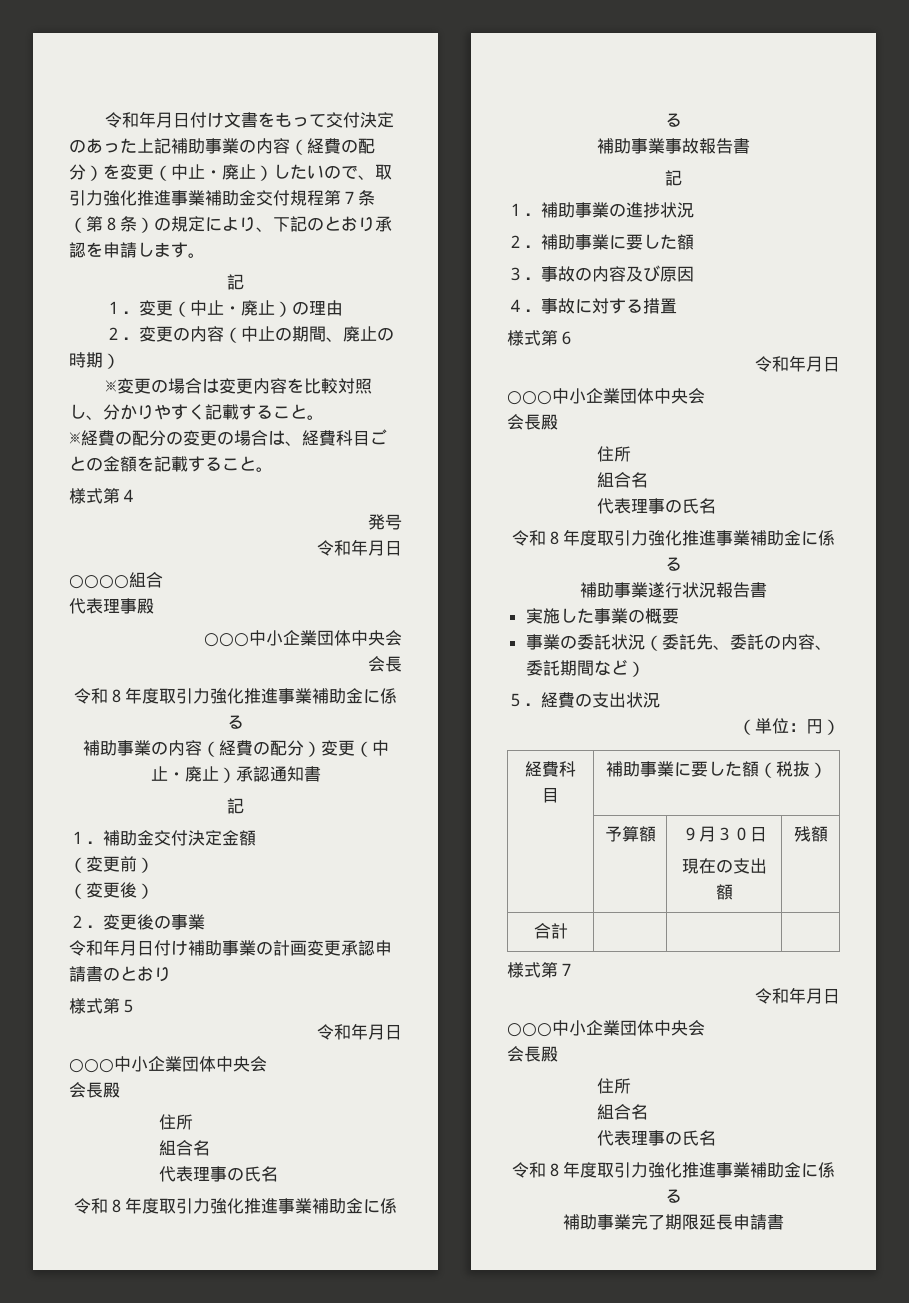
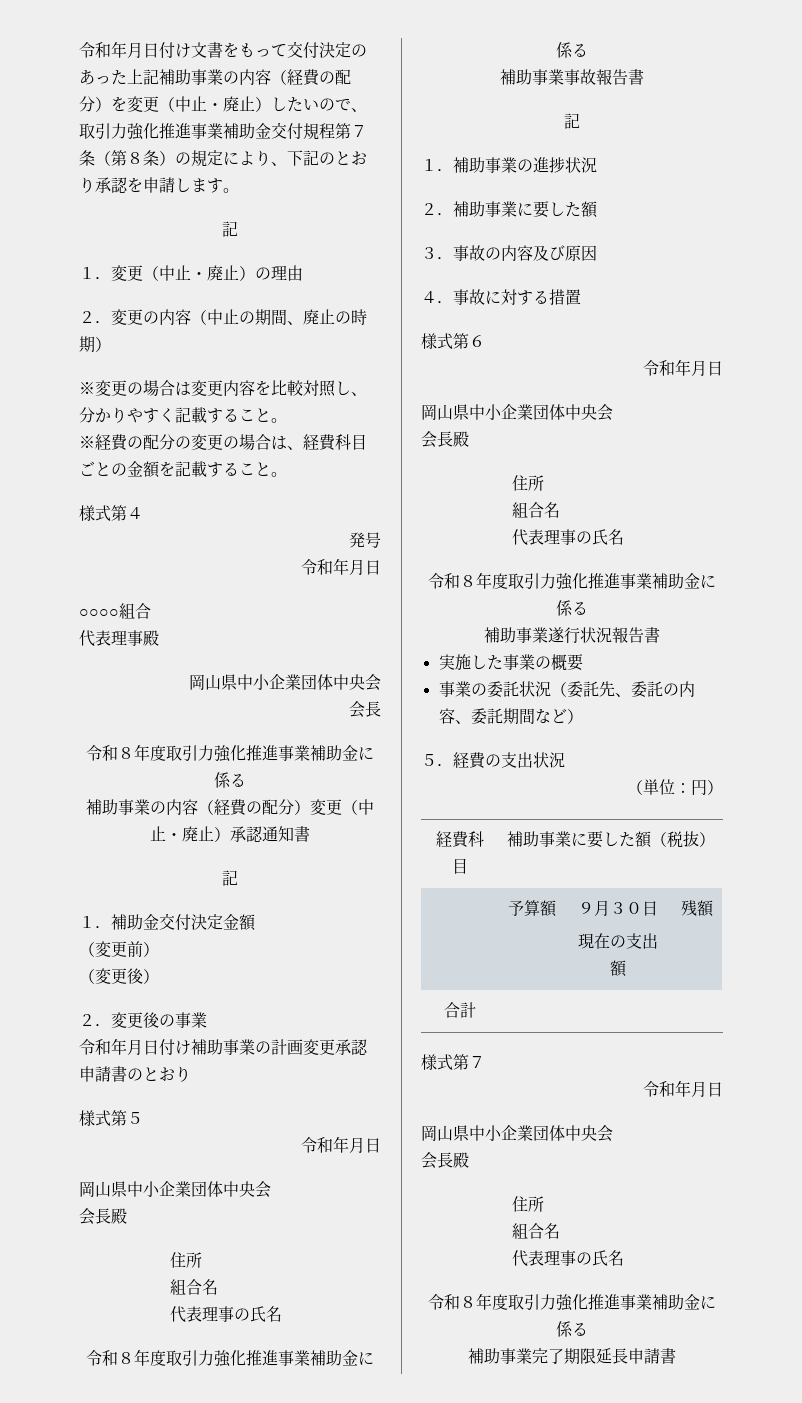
[204,633,249,647] ○○○ -> [189,674,237,690] 岡山県
[69,1059,114,1073] ○○○ -> [79,1181,127,1197] 岡山県
[507,391,552,405] ○○○ -> [421,404,469,420] 岡山県
[507,1023,552,1037] ○○○ -> [421,1125,469,1141] 岡山県

